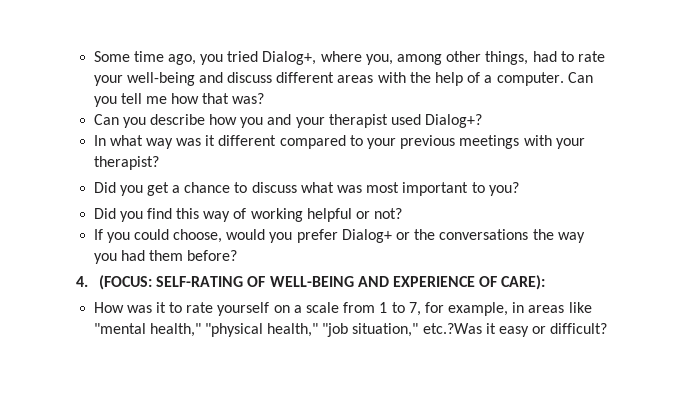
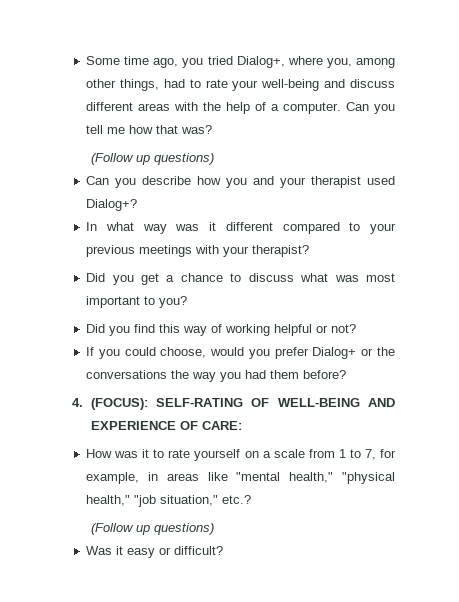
(265, 98) none -> [90,153,214,165] // (Follow up questions)
[98,275,152,290] (FOCUS: -> [90,398,148,410] (FOCUS):
[501,275,546,290] CARE): -> [201,421,242,430] CARE:
[422,323,482,334] etc.?Was -> [222,495,252,504] [90,523,214,535] [86,546,113,555] etc.? // (Follow up questions) // Was

